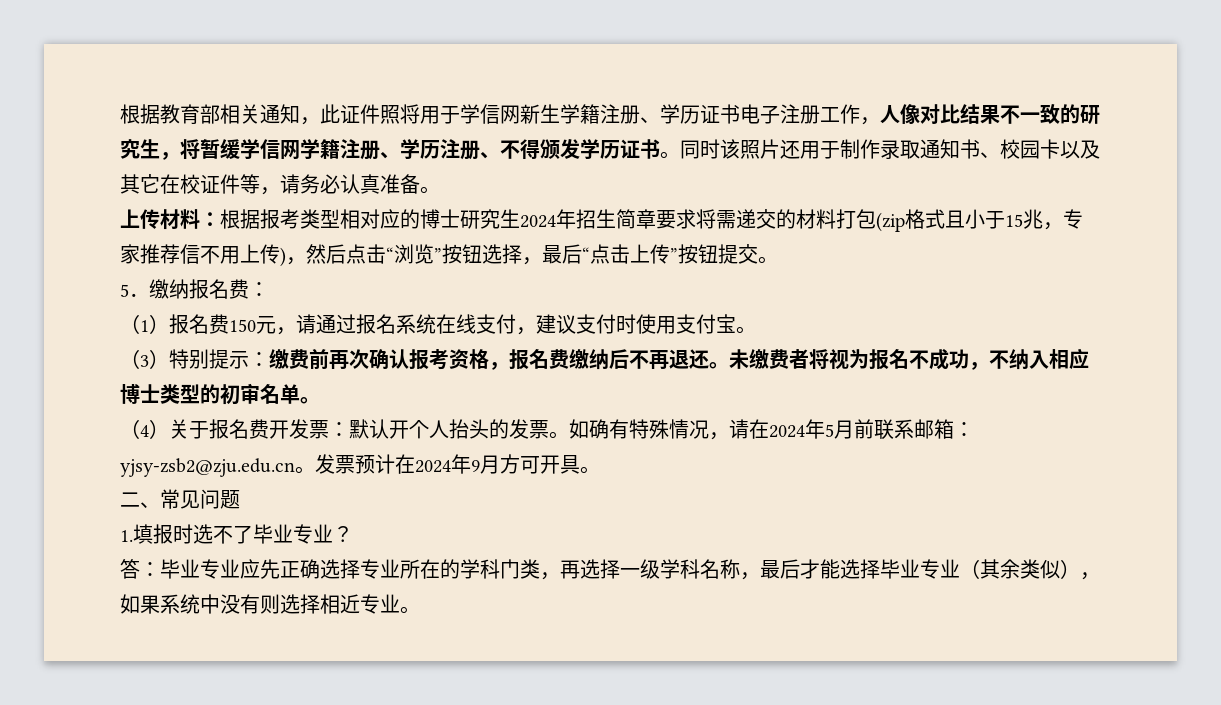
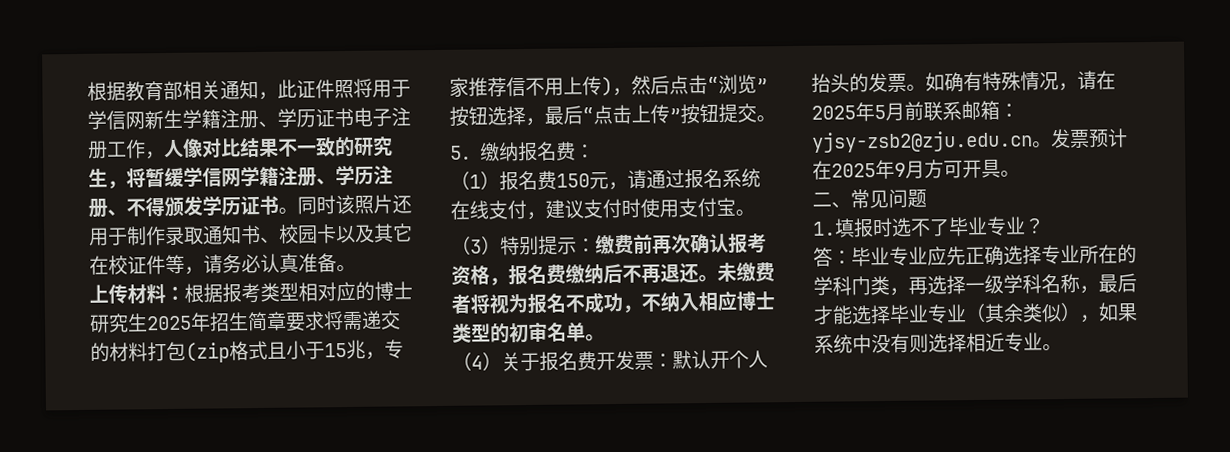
[520,215,556,228] 2024 -> [146,315,192,331] 2025
[769,425,805,438] 2024 -> [811,105,856,120] 2025
[415,460,451,473] 2024 -> [831,163,876,178] 2025

